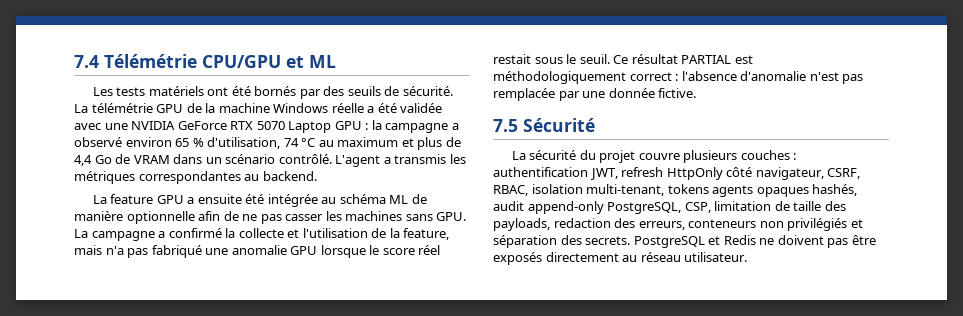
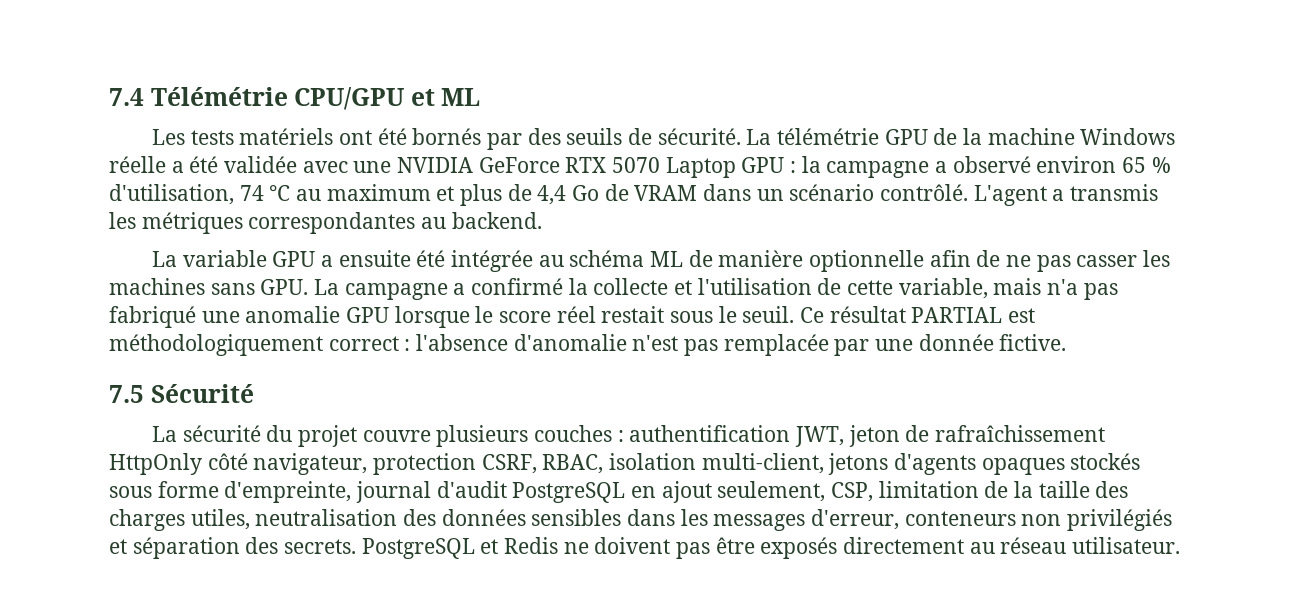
[110,194,154,204] feature -> [182,250,267,267] variable
[389,228,450,240] la feature, -> [847,278,988,299] cette variable,
[621,167,664,177] refresh -> [848,425,1105,447] jeton de rafraîchissement
(824, 173) none -> [373,453,477,475] protection
[586,184,858,197] [493,201,682,214] multi-tenant, tokens agents opaques hashés, audit append-only PostgreSQL, -> [701,453,1141,475] [109,481,826,503] multi-client, jetons d'agents opaques stockés sous forme d'empreinte, journal d'audit PostgreSQL en ajout seulement,
(790, 206) none -> [1014,481,1034,498] la
[493,218,685,231] payloads, redaction des erreurs, -> [109,509,900,531] charges utiles, neutralisation des données sensibles dans les messages d'erreur,

